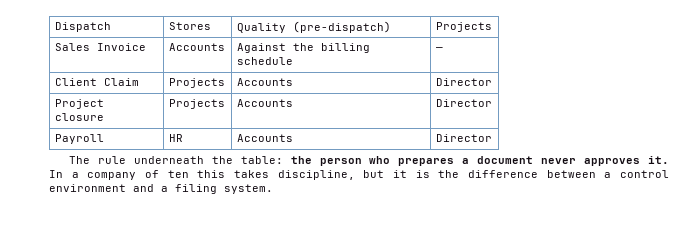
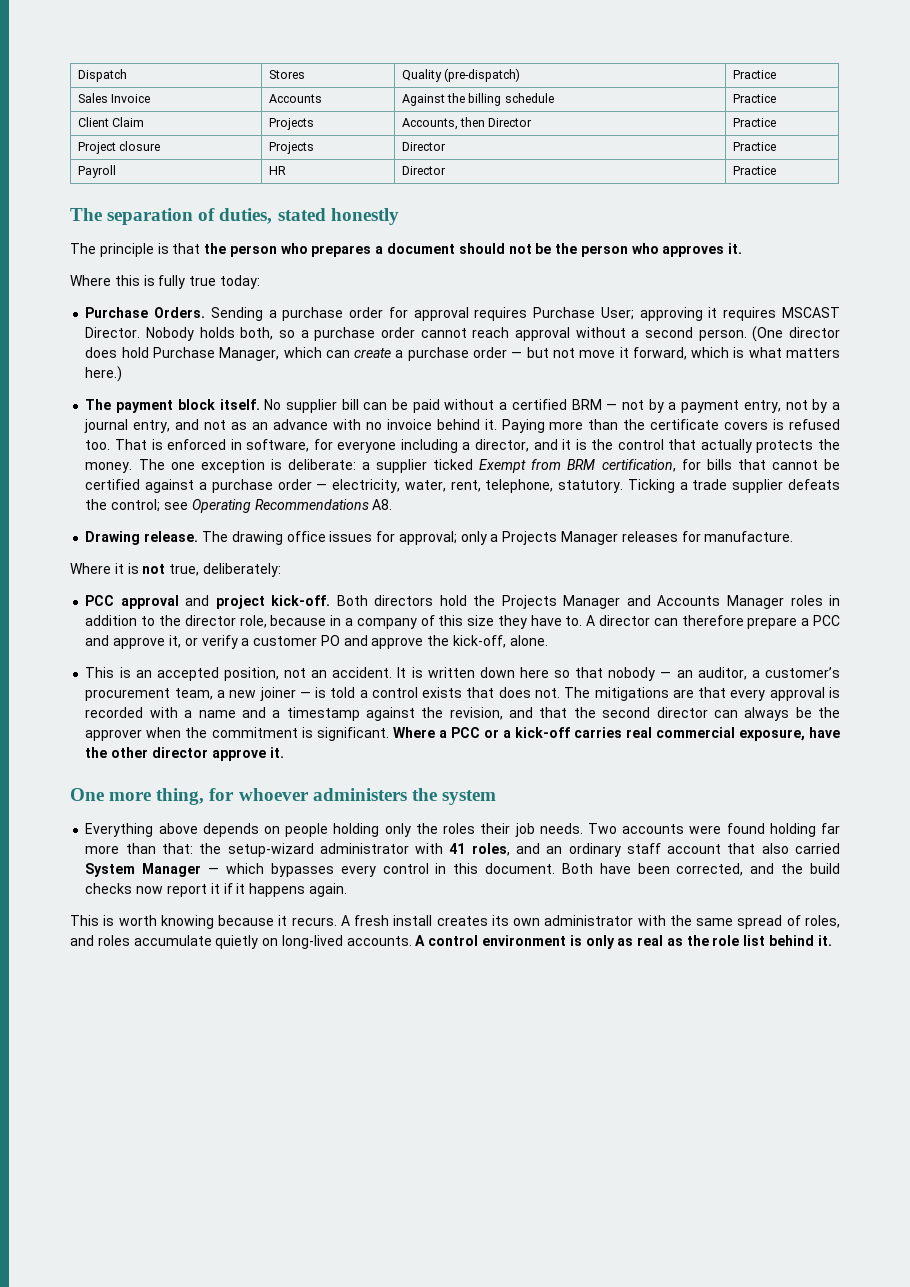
[435,22,492,32] Projects -> [732,70,776,79] Practice
[435,47,443,51] — -> [732,94,776,103] Practice
[236,78,293,86] [435,78,492,86] Accounts | Director -> [401,117,533,130] [732,118,776,127] Accounts, then Director | Practice
[236,99,293,107] [435,99,492,107] Accounts | Director -> [401,142,446,151] [732,142,776,151] Director | Practice
[236,134,293,142] [435,134,492,142] [69,156,283,164] Accounts | Director // The rule underneath the table: -> [401,166,446,175] [732,166,776,175] [70,208,399,225] [70,243,201,257] Director | Practice // The separation of duties, stated honestly // The principle is that
[541,156,669,166] [49,170,669,180] [49,184,273,194] never approves it. In a company of ten this takes discipline, but it is the difference between a control environment and a filing system. -> [458,243,743,257] [70,275,260,289] [85,307,841,321] [85,326,841,342] [85,347,840,361] [85,366,123,382] [85,399,841,413] [84,419,841,433] [85,439,840,453] [85,459,841,473] [85,479,840,493] [85,499,393,513] [85,531,794,545] [70,563,281,577] [85,595,840,609] [85,615,840,629] [85,635,548,649] [85,667,840,681] [85,687,840,701] [85,707,841,721] [85,727,841,741] [85,747,284,761] [70,788,496,805] [85,823,840,837] [85,843,841,857] [85,863,841,877] [85,883,347,897] [70,915,840,929] [70,935,832,949] should not be the person who approves it. // Where this is fully true today: // Purchase Orders. Sending a purchase order for approval requires Purchase User; approving it requires MSCAST Director. Nobody holds both, so a purchase order cannot reach approval without a second person. (One director does hold Purchase Manager, which can create a purchase order — but not move it forward, which is what matters here.) // The payment block itself. No supplier bill can be paid without a certified BRM — not by a payment entry, not by a journal entry, and not as an advance with no invoice behind it. Paying more than the certificate covers is refused too. That is enforced in software, for everyone including a director, and it is the control that actually protects the money. The one exception is deliberate: a supplier ticked Exempt from BRM certification, for bills that cannot be certified against a purchase order — electricity, water, rent, telephone, statutory. Ticking a trade supplier defeats the control; see Operating Recommendations A8. // Drawing release. The drawing office issues for approval; only a Projects Manager releases for manufacture. // Where it is not true, deliberately: // PCC approval and project kick-off. Both directors hold the Projects Manager and Accounts Manager roles in addition to the director role, because in a company of this size they have to. A director can therefore prepare a PCC and approve it, or verify a customer PO and approve the kick-off, alone. // This is an accepted position, not an accident. It is written down here so that nobody — an auditor, a customer’s procurement team, a new joiner — is told a control exists that does not. The mitigations are that every approval is recorded with a name and a timestamp against the revision, and that the second director can always be the approver when the commitment is significant. Where a PCC or a kick-off carries real commercial exposure, have the other director approve it. // One more thing, for whoever administers the system // Everything above depends on people holding only the roles their job needs. Two accounts were found holding far more than that: the setup-wizard administrator with 41 roles, and an ordinary staff account that also carried System Manager — which bypasses every control in this document. Both have been corrected, and the build checks now report it if it happens again. // This is worth knowing because it recurs. A fresh install creates its own administrator with the same spread of roles, and roles accumulate quietly on long-lived accounts. A control environment is only as real as the role list behind it.

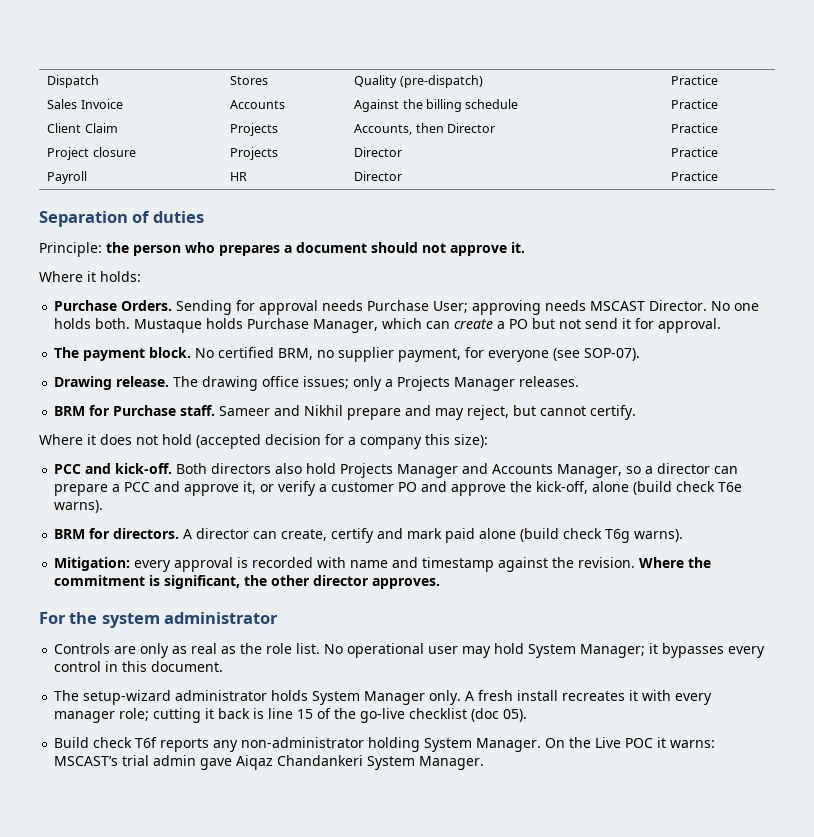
[70,208,399,225] [70,243,201,257] The separation of duties, stated honestly // The principle is that -> [39,211,204,227] [39,242,102,257] Separation of duties // Principle:
[535,243,743,257] [70,275,260,289] be the person who approves it. // Where this is fully true today: -> [450,242,525,256] [39,271,141,282] approve it. // Where it holds:
[268,307,384,321] a purchase order -> (233, 307) none
[474,307,528,321] requires -> [322,300,364,311] needs
[708,307,841,321] [85,326,841,342] [85,347,149,358] it requires MSCAST Director. Nobody holds both, so a purchase order cannot reach approval without a second person. (One director does hold -> [545,300,760,311] [54,318,244,333] needs MSCAST Director. No one holds both. Mustaque holds
[407,347,840,361] [85,366,123,382] [85,399,841,413] [84,419,841,433] [85,439,840,453] [85,459,841,473] [85,479,840,493] [85,499,393,513] purchase order — but not move it forward, which is what matters here.) // The payment block itself. No supplier bill can be paid without a certified BRM — not by a payment entry, not by a journal entry, and not as an advance with no invoice behind it. Paying more than the certificate covers is refused too. That is enforced in software, for everyone including a director, and it is the control that actually protects the money. The one exception is deliberate: a supplier ticked Exempt from BRM certification, for bills that cannot be certified against a purchase order — electricity, water, rent, telephone, statutory. Ticking a trade supplier defeats the control; see Operating Recommendations A8. -> [509,318,722,333] [54,347,641,362] PO but not send it for approval. // The payment block. No certified BRM, no supplier payment, for everyone (see SOP-07).
[329,531,457,545] issues for approval; -> [303,376,350,389] issues;
[621,531,794,542] [70,563,281,577] [85,595,265,609] releases for manufacture. // Where it is not true, deliberately: // PCC approval and project -> [519,376,580,387] [54,405,637,420] [39,434,488,449] [54,463,112,474] releases. // BRM for Purchase staff. Sameer and Nikhil prepare and may reject, but cannot certify. // Where it does not hold (accepted decision for a company this size): // PCC and
[439,595,496,606] hold the -> [275,463,337,474] also hold
[726,595,840,609] [85,615,744,629] Manager roles in addition to the director role, because in a company of this size they have to. A director can therefore -> [557,463,739,478] Manager, so a director can
[509,635,548,646] [85,667,840,681] [85,687,727,701] alone. // This is an accepted position, not an accident. It is written down here so that nobody — an auditor, a customer’s procurement team, a new joiner — is told a control exists that does not. The mitigations are that -> [592,481,743,495] [54,500,104,513] [54,528,684,543] [54,557,131,571] alone (build check T6e warns). // BRM for directors. A director can create, certify and mark paid alone (build check T6g warns). // Mitigation:
[184,710,193,718] a -> (347, 562) none
[272,710,281,718] a -> (419, 562) none
[449,707,841,721] [85,727,841,741] [85,747,284,761] [70,788,496,805] [85,823,840,837] [85,843,841,857] [85,863,264,877] revision, and that the second director can always be the approver when the commitment is significant. Where a PCC or a kick-off carries real commercial exposure, have the other director approve it. // One more thing, for whoever administers the system // Everything above depends on people holding only the roles their job needs. Two accounts were found holding far more than that: the setup-wizard administrator with 41 roles, and an ordinary staff account that also carried System Manager — which -> [578,557,712,568] [54,575,441,589] [39,612,279,628] [54,643,659,658] revision. Where the commitment is significant, the other director approves. // For the system administrator // Controls are only as real as the role list. No operational user may hold System Manager; it
[561,863,841,876] [85,883,347,897] [70,915,840,929] [70,935,832,949] Both have been corrected, and the build checks now report it if it happens again. // This is worth knowing because it recurs. A fresh install creates its own administrator with the same spread of roles, and roles accumulate quietly on long-lived accounts. A control environment is only as real as the role list behind it. -> [54,690,713,705] [54,708,528,723] [54,737,716,752] [54,755,485,770] // The setup-wizard administrator holds System Manager only. A fresh install recreates it with every manager role; cutting it back is line 15 of the go-live checklist (doc 05). // Build check T6f reports any non-administrator holding System Manager. On the Live POC it warns: MSCAST’s trial admin gave Aiqaz Chandankeri System Manager.

